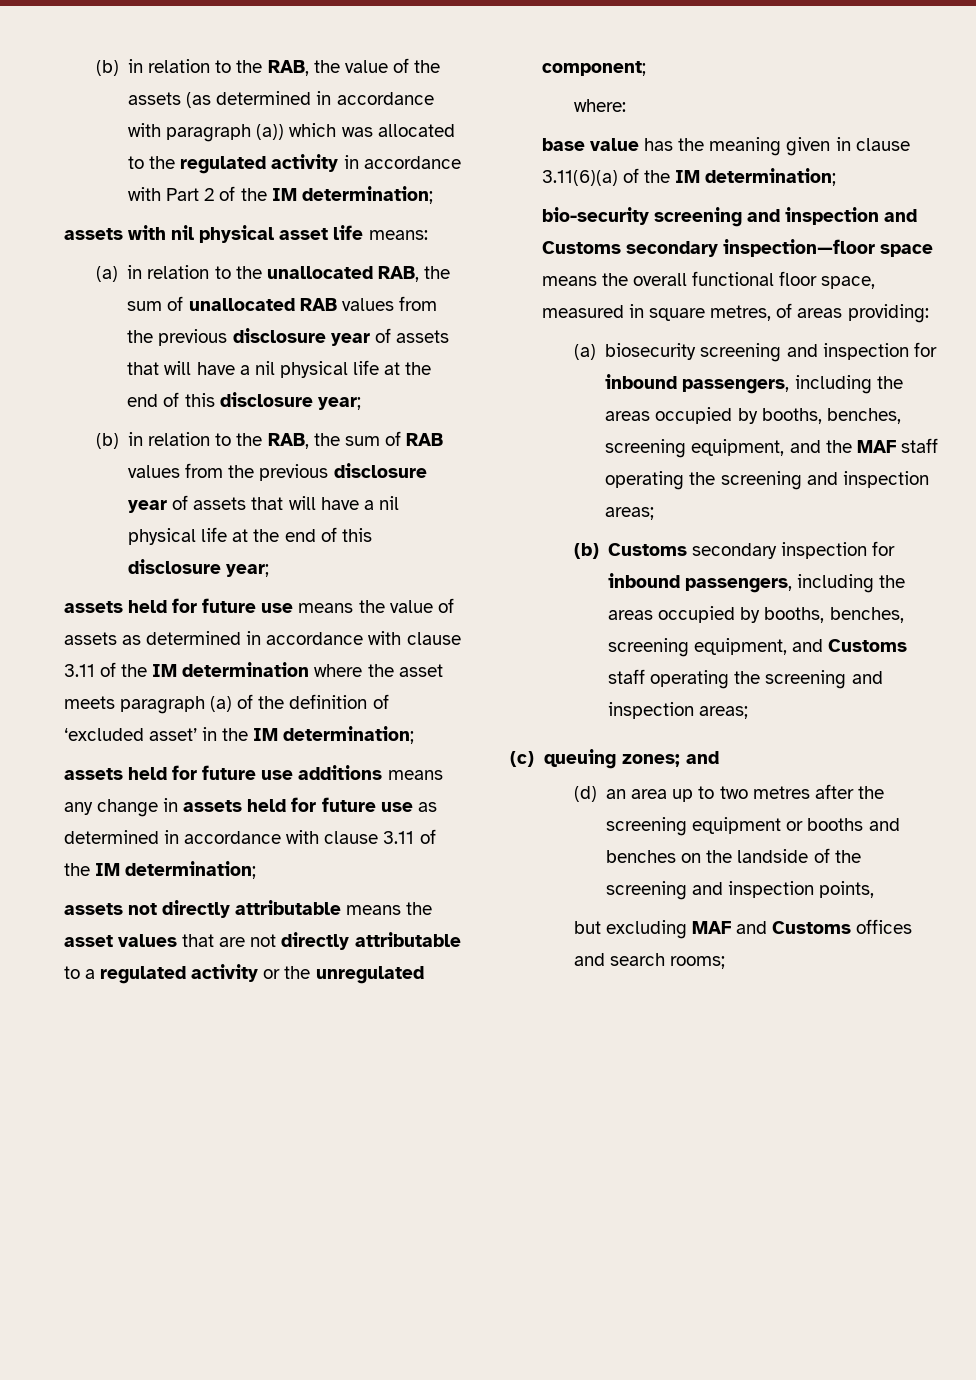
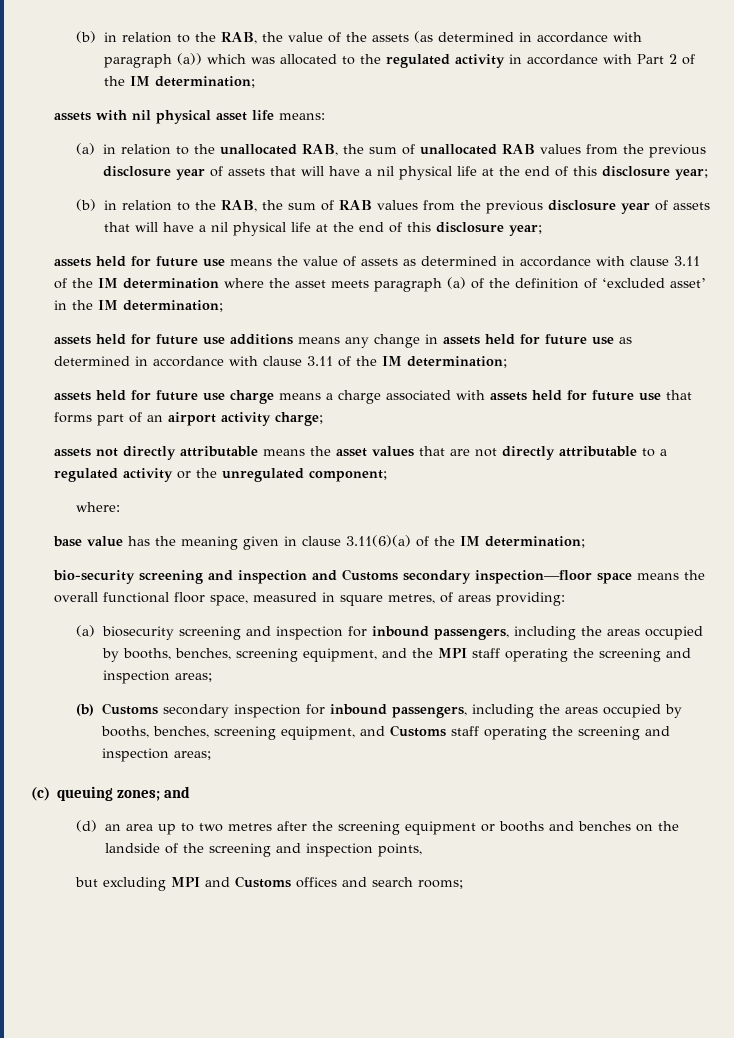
(257, 870) none -> [53,390,692,404] [53,412,323,426] // assets held for future use charge means a charge associated with assets held for future use that forms part of an airport activity charge;
[856,440,896,453] MAF -> [437,648,467,658] MPI
[691,921,731,934] MAF -> [171,877,201,887] MPI

